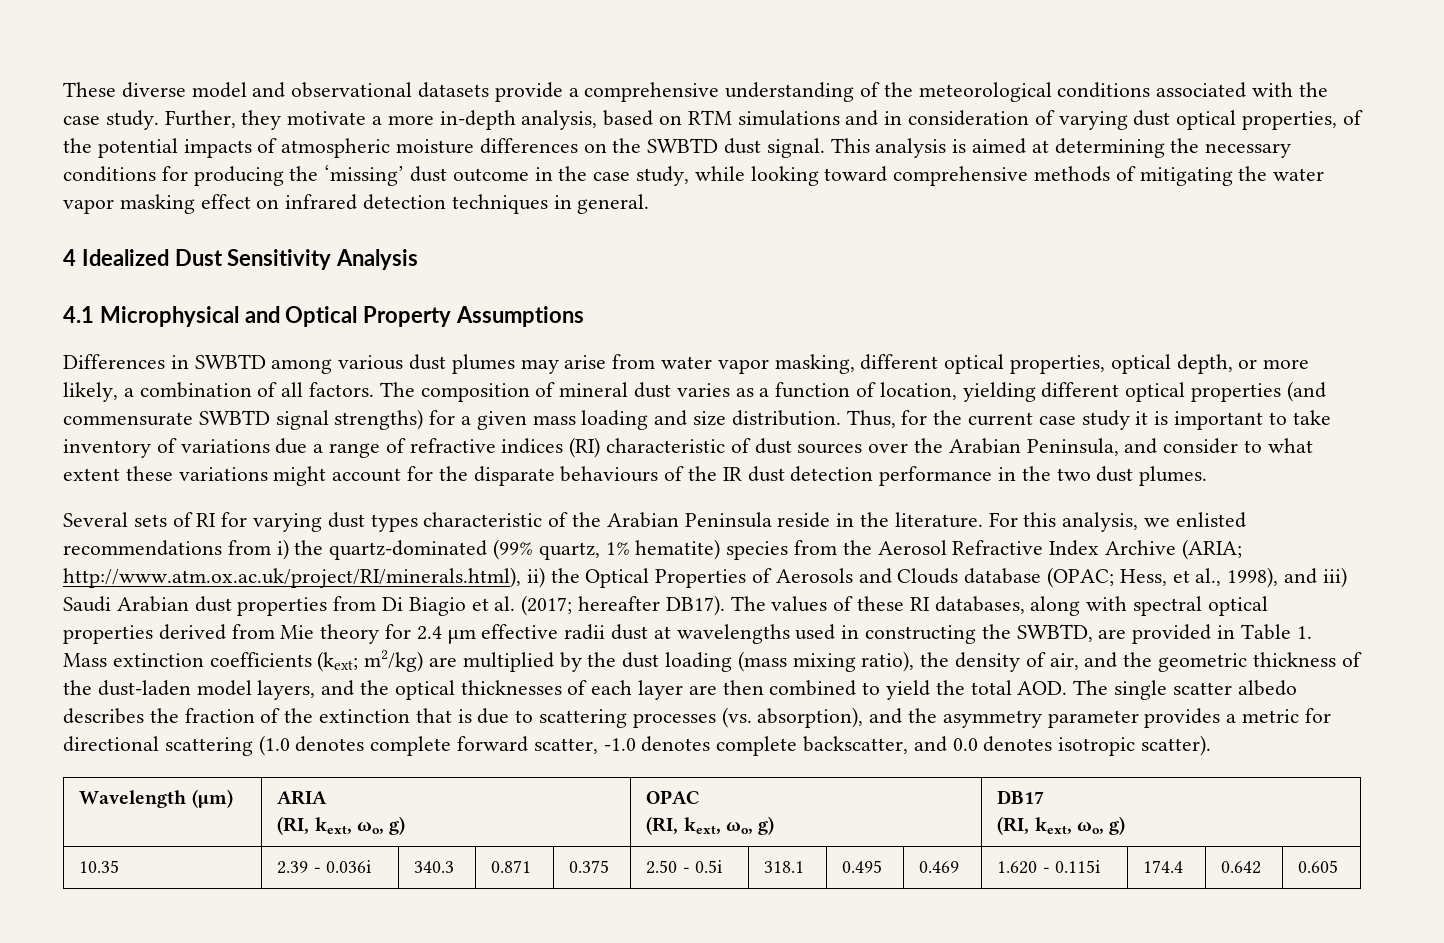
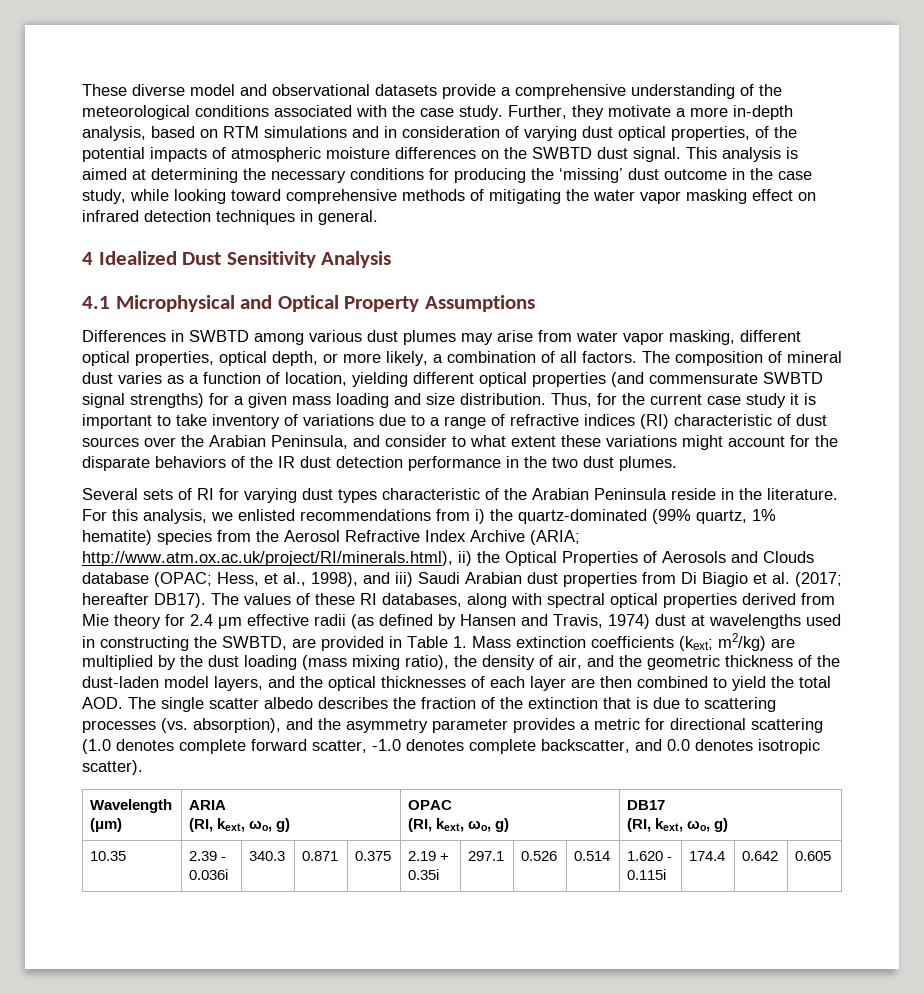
(308, 446) none -> [411,415,425,426] to
[560,466,659,482] behaviours -> [155,456,226,468] behaviors
(606, 632) none -> [351,614,650,629] (as defined by Hansen and Travis, 1974)
[646,860,723,874] [764,861,805,873] [842,860,883,873] [919,861,960,873] 2.50 - 0.5i | 318.1 | 0.495 | 0.469 -> [408,851,450,861] [408,869,440,880] [468,851,505,861] [521,851,558,861] [574,851,611,861] 2.19 + 0.35i | 297.1 | 0.526 | 0.514

